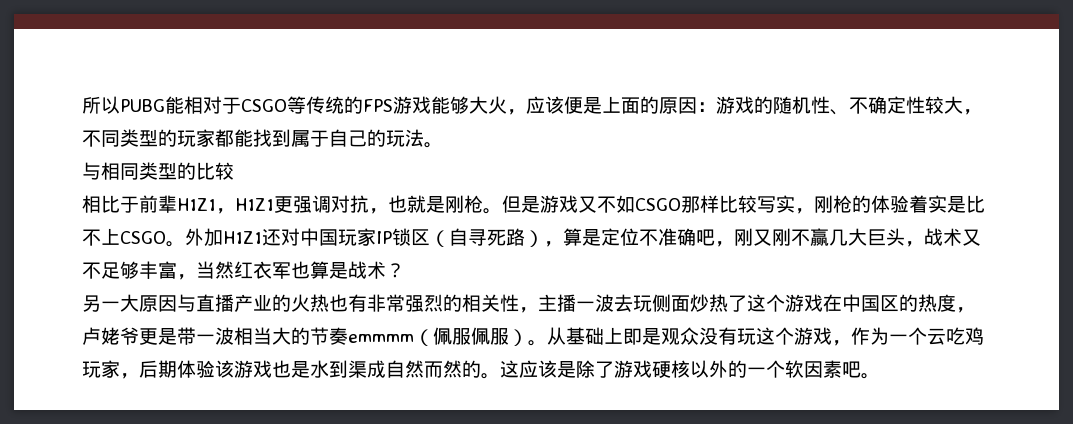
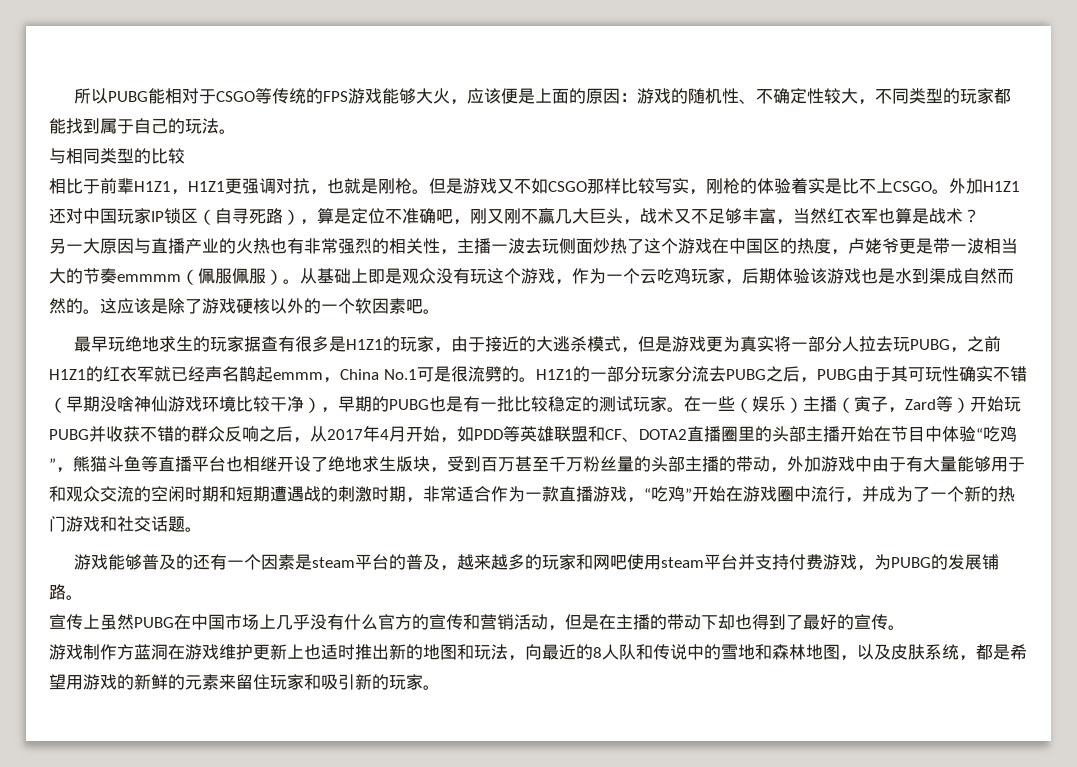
(880, 376) none -> [74,336,1002,353] [49,366,1027,383] [49,396,1021,413] [49,425,1017,443] [49,456,1025,473] [49,486,1015,503] [49,516,202,532] [74,554,1000,571] [49,584,83,600] [49,614,905,631] [49,644,1027,661] [49,674,440,690] // 最早玩绝地求生的玩家据查有很多是H1Z1的玩家，由于接近的大逃杀模式，但是游戏更为真实将一部分人拉去玩PUBG，之前H1Z1的红衣军就已经声名鹊起emmm，China No.1可是很流劈的。H1Z1的一部分玩家分流去PUBG之后，PUBG由于其可玩性确实不错（早期没啥神仙游戏环境比较干净），早期的PUBG也是有一批比较稳定的测试玩家。在一些（娱乐）主播（寅子，Zard等）开始玩PUBG并收获不错的群众反响之后，从2017年4月开始，如PDD等英雄联盟和CF、DOTA2直播圈里的头部主播开始在节目中体验“吃鸡”，熊猫斗鱼等直播平台也相继开设了绝地求生版块，受到百万甚至千万粉丝量的头部主播的带动，外加游戏中由于有大量能够用于和观众交流的空闲时期和短期遭遇战的刺激时期，非常适合作为一款直播游戏，“吃鸡”开始在游戏圈中流行，并成为了一个新的热门游戏和社交话题。 // 游戏能够普及的还有一个因素是steam平台的普及，越来越多的玩家和网吧使用steam平台并支持付费游戏，为PUBG的发展铺路。 // 宣传上虽然PUBG在中国市场上几乎没有什么官方的宣传和营销活动，但是在主播的带动下却也得到了最好的宣传。 // 游戏制作方蓝洞在游戏维护更新上也适时推出新的地图和玩法，向最近的8人队和传说中的雪地和森林地图，以及皮肤系统，都是希望用游戏的新鲜的元素来留住玩家和吸引新的玩家。

